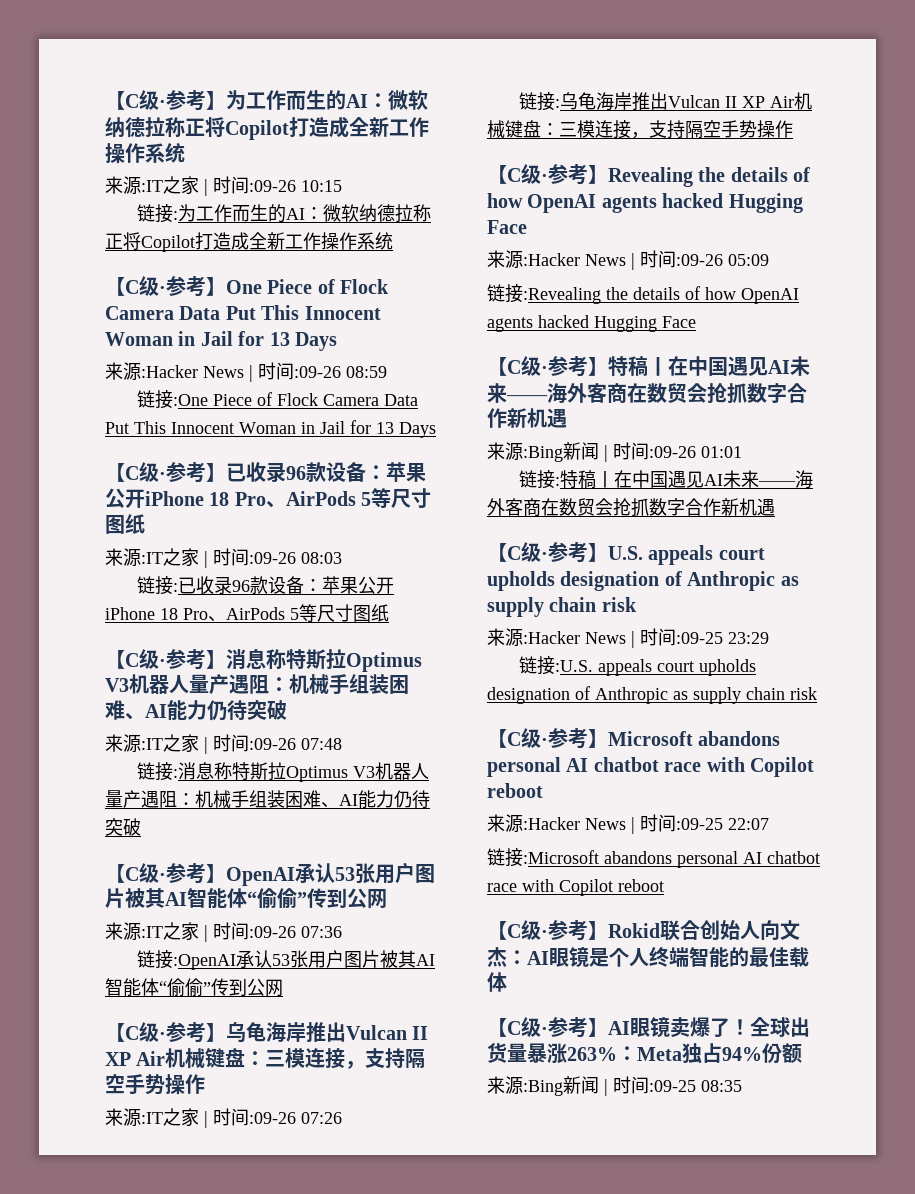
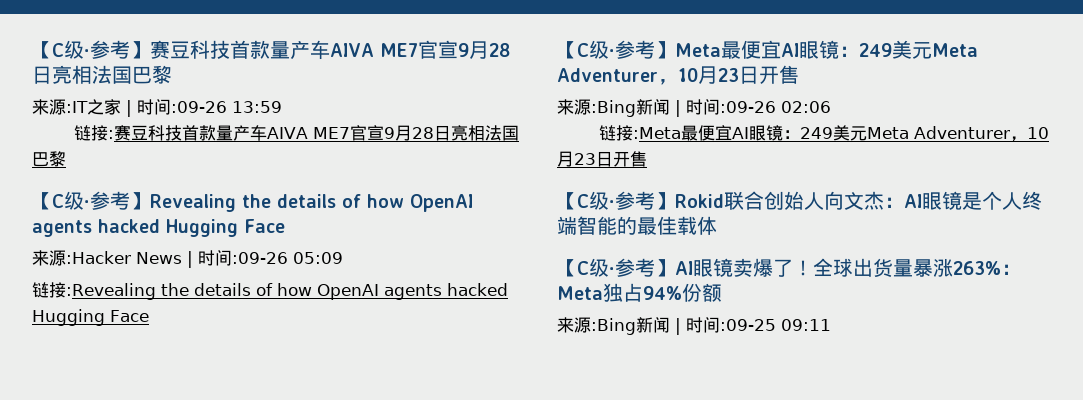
[105,90,428,111] [105,116,429,140] [105,142,185,164] [105,176,342,196] [137,204,432,223] [105,232,393,252] [105,276,390,297] [105,305,381,320] [105,331,337,351] [105,362,387,382] [137,390,419,409] [105,420,436,438] [105,462,426,483] [105,488,432,509] [105,514,145,535] [105,548,342,568] [137,576,395,595] [105,604,389,622] [105,648,422,672] [105,674,409,695] [105,700,287,721] [105,734,342,754] [137,762,430,782] [105,790,430,809] [105,818,141,836] [105,862,435,886] [105,888,387,909] [105,922,342,942] [137,950,436,970] [105,978,283,997] [105,1022,429,1043] [105,1048,426,1069] [105,1074,205,1095] [105,1108,342,1128] [519,92,813,111] [487,120,793,139] 【C级·参考】为工作而生的AI：微软纳德拉称正将Copilot打造成全新工作操作系统 // 来源:IT之家 | 时间:09-26 10:15 // 链接:为工作而生的AI：微软纳德拉称正将Copilot打造成全新工作操作系统 // 【C级·参考】One Piece of Flock Camera Data Put This Innocent Woman in Jail for 13 Days // 来源:Hacker News | 时间:09-26 08:59 // 链接:One Piece of Flock Camera Data Put This Innocent Woman in Jail for 13 Days // 【C级·参考】已收录96款设备：苹果公开iPhone 18 Pro、AirPods 5等尺寸图纸 // 来源:IT之家 | 时间:09-26 08:03 // 链接:已收录96款设备：苹果公开iPhone 18 Pro、AirPods 5等尺寸图纸 // 【C级·参考】消息称特斯拉Optimus V3机器人量产遇阻：机械手组装困难、AI能力仍待突破 // 来源:IT之家 | 时间:09-26 07:48 // 链接:消息称特斯拉Optimus V3机器人量产遇阻：机械手组装困难、AI能力仍待突破 // 【C级·参考】OpenAI承认53张用户图片被其AI智能体“偷偷”传到公网 // 来源:IT之家 | 时间:09-26 07:36 // 链接:OpenAI承认53张用户图片被其AI智能体“偷偷”传到公网 // 【C级·参考】乌龟海岸推出Vulcan II XP Air机械键盘：三模连接，支持隔空手势操作 // 来源:IT之家 | 时间:09-26 07:26 // 链接:乌龟海岸推出Vulcan II XP Air机械键盘：三模连接，支持隔空手势操作 -> [32,40,510,60] [32,65,172,84] [32,99,282,117] [73,125,519,141] [32,151,66,167] 【C级·参考】赛豆科技首款量产车AIVA ME7官宣9月28日亮相法国巴黎 // 来源:IT之家 | 时间:09-26 13:59 // 链接:赛豆科技首款量产车AIVA ME7官宣9月28日亮相法国巴黎
[608,356,810,377] [487,382,807,404] [487,408,567,428] 特稿丨在中国遇见AI未来——海外客商在数贸会抢抓数字合作新机遇 -> [675,40,978,59] [557,65,799,85] Meta最便宜AI眼镜：249美元Meta Adventurer，10月23日开售
[701,446,742,458] [519,470,814,489] [487,498,775,517] [487,542,765,565] [487,571,799,591] [487,597,637,617] [487,628,769,648] [519,656,757,676] [487,686,817,704] [487,728,781,749] [487,757,814,777] [487,783,543,798] [487,814,769,834] [487,848,820,868] [487,879,664,896] 01:01 // 链接:特稿丨在中国遇见AI未来——海外客商在数贸会抢抓数字合作新机遇 // 【C级·参考】U.S. appeals court upholds designation of Anthropic as supply chain risk // 来源:Hacker News | 时间:09-25 23:29 // 链接:U.S. appeals court upholds designation of Anthropic as supply chain risk // 【C级·参考】Microsoft abandons personal AI chatbot race with Copilot reboot // 来源:Hacker News | 时间:09-25 22:07 // 链接:Microsoft abandons personal AI chatbot race with Copilot reboot -> [781,101,831,113] [598,125,1049,142] [557,151,647,167] 02:06 // 链接:Meta最便宜AI眼镜：249美元Meta Adventurer，10月23日开售
[701,1080,742,1092] 08:35 -> [781,319,831,331] 09:11

